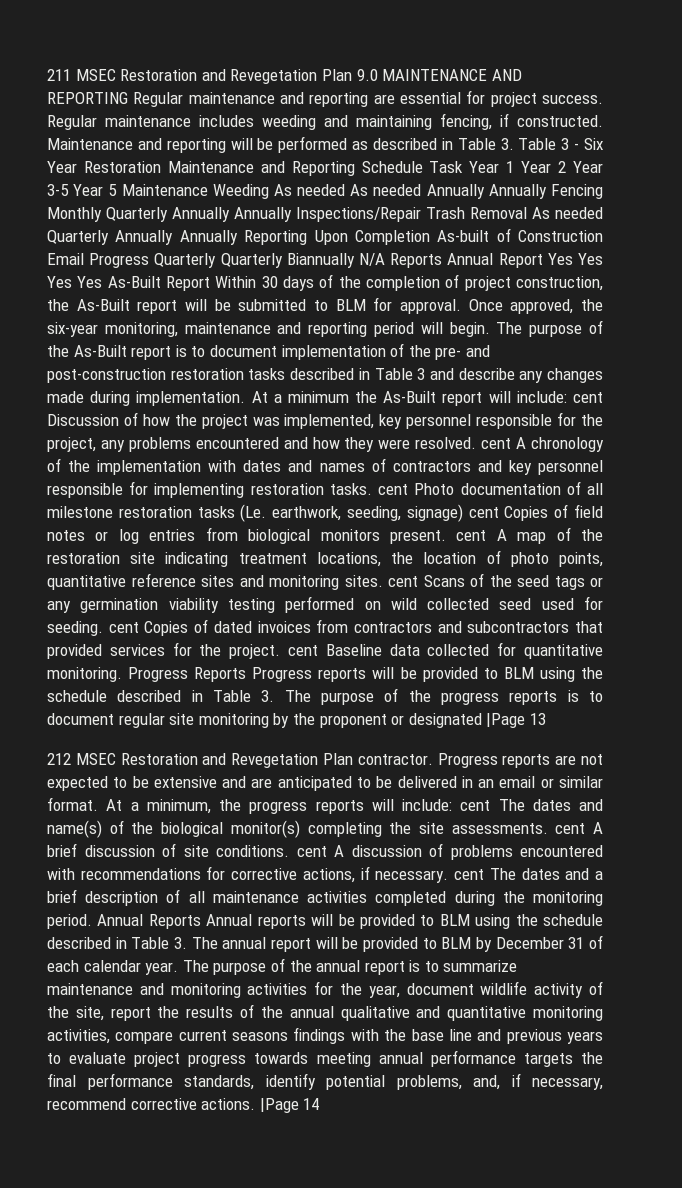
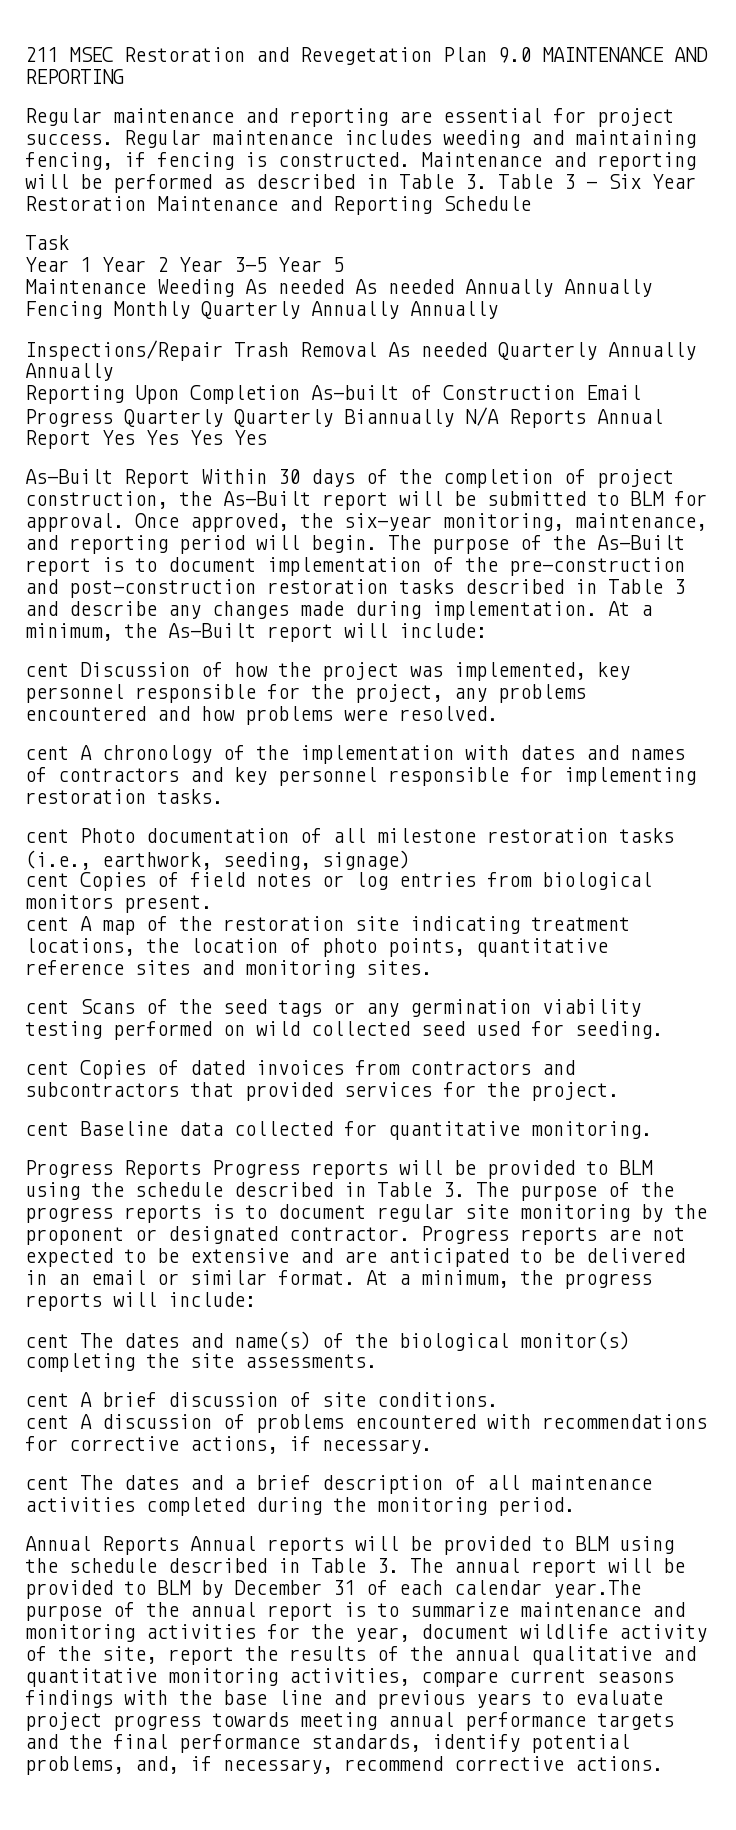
(128, 98) none -> (124, 76) //
(509, 120) none -> [157,152,267,170] fencing is
(423, 167) none -> (531, 203) //
(464, 167) none -> (69, 242) //
(118, 190) none -> (344, 264) //
(292, 214) none -> (498, 310) //
(238, 237) none -> (113, 372) //
(103, 282) none -> (267, 437) //
[184,322,271,334] maintenance -> [575,513,707,531] maintenance,
[435,347,462,360] pre- -> [509,557,685,576] pre-construction
[287,391,349,403] minimum -> [25,623,113,641] minimum,
(567, 397) none -> (487, 630) //
[344,437,375,452] they -> [245,706,333,725] problems
(477, 443) none -> (498, 713) //
(372, 489) none -> (223, 796) //
[240,504,267,522] (Le. -> [25,850,91,870] (i.e.,
(463, 513) none -> (410, 860) //
(446, 537) none -> (212, 904) //
(383, 581) none -> (432, 967) //
(103, 628) none -> (663, 1030) //
(281, 651) none -> (619, 1091) //
(122, 674) none -> (652, 1130) //
[486,713,546,728] [47,753,354,768] |Page 13 // 212 MSEC Restoration and Revegetation Plan -> (278, 1235) none
(452, 805) none -> (256, 1299) //
(548, 828) none -> (377, 1361) //
(289, 851) none -> (498, 1399) //
(449, 876) none -> (432, 1446) //
(92, 921) none -> (575, 1506) //
[145,960,209,975] year. The -> [553,1580,641,1598] year.The
(573, 1060) none -> [25,1734,58,1749] and
[259,1098,320,1113] |Page 14 -> (663, 1763) none

